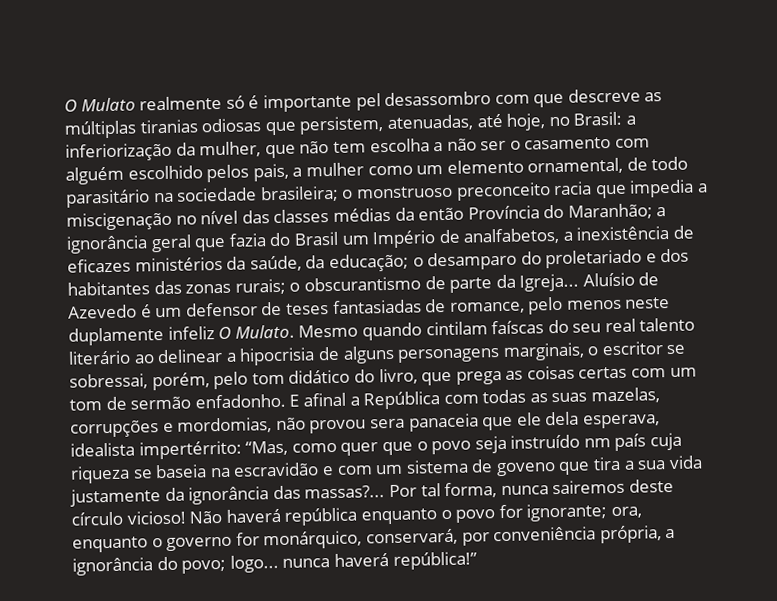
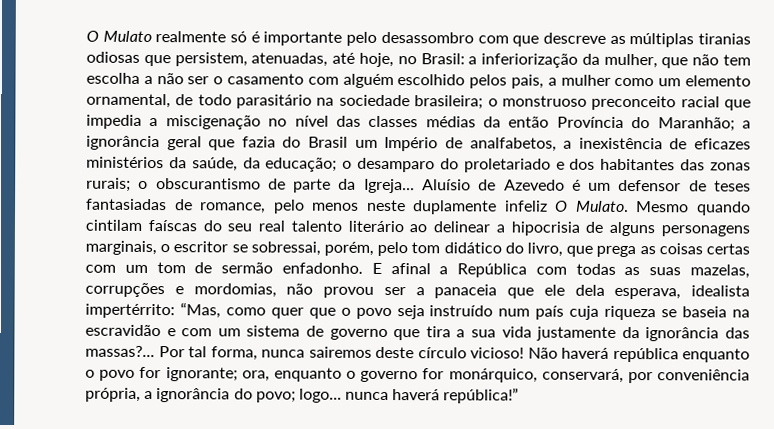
[355,93,381,111] pel -> [346,31,378,46] pelo
[553,181,593,196] racia -> [680,96,720,108] racial
[369,418,405,429] sera -> [383,286,425,296] ser a
[583,438,611,448] nm -> [498,308,531,317] num
[495,462,556,477] goveno -> [329,328,388,341] governo

